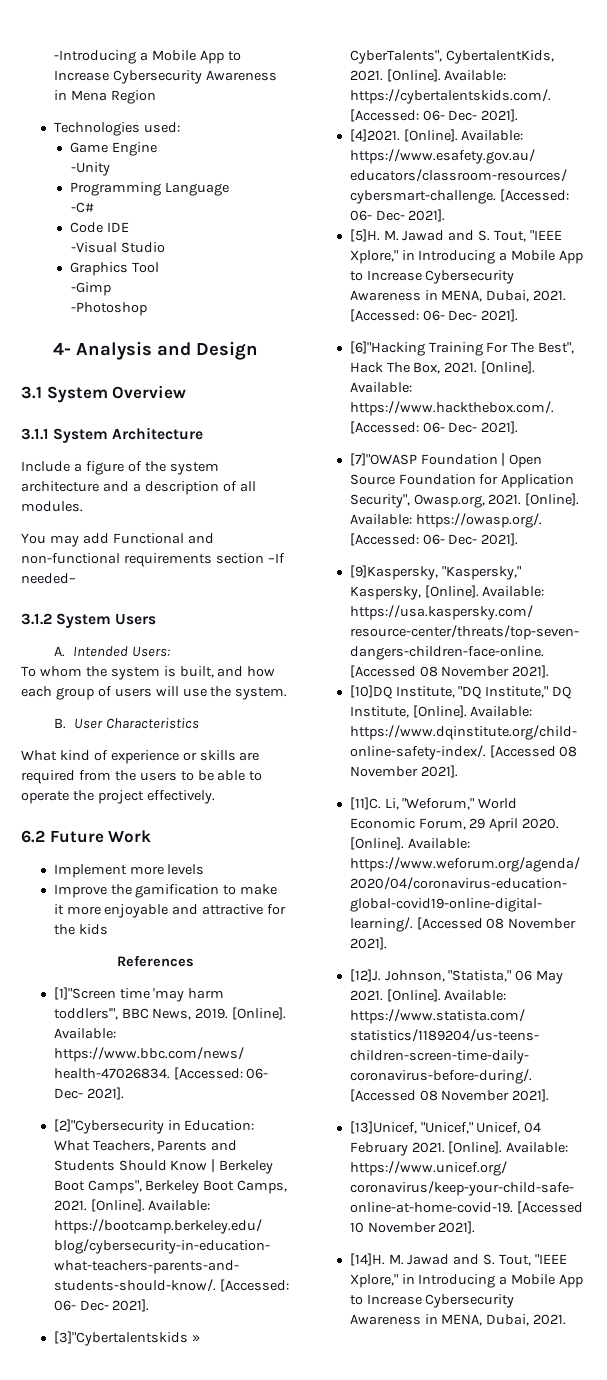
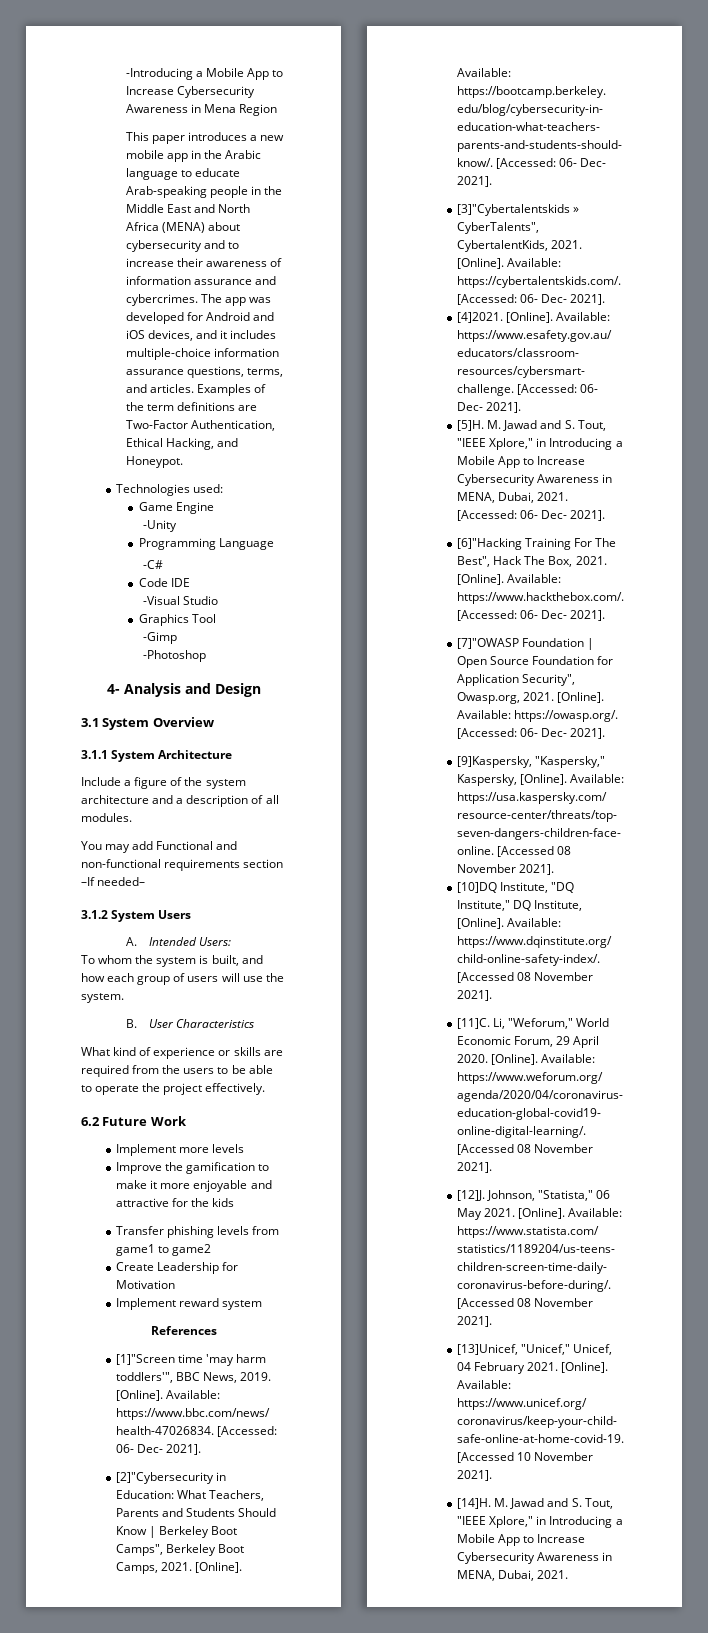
(157, 97) none -> [126,132,285,144] [126,150,262,162] [126,168,241,180] [126,186,283,198] [126,204,251,213] [126,222,241,233] [126,240,240,252] [126,258,283,267] [126,276,277,285] [126,294,272,306] [126,312,275,324] [126,330,277,341] [126,348,280,360] [126,366,284,378] [126,384,267,396] [126,402,258,411] [126,420,276,431] [126,438,239,450] [126,456,184,468] // This paper introduces a new mobile app in the Arabic language to educate Arab-speaking people in the Middle East and North Africa (MENA) about cybersecurity and to increase their awareness of information assurance and cybercrimes. The app was developed for Android and iOS devices, and it includes multiple-choice information assurance questions, terms, and articles. Examples of the term definitions are Two-Factor Authentication, Ethical Hacking, and Honeypot.
(108, 929) none -> [116,1226,280,1238] [116,1244,212,1256] [116,1262,239,1274] [116,1280,176,1289] [116,1298,263,1310] // Transfer phishing levels from game1 to game2 // Create Leadership for Motivation // Implement reward system

